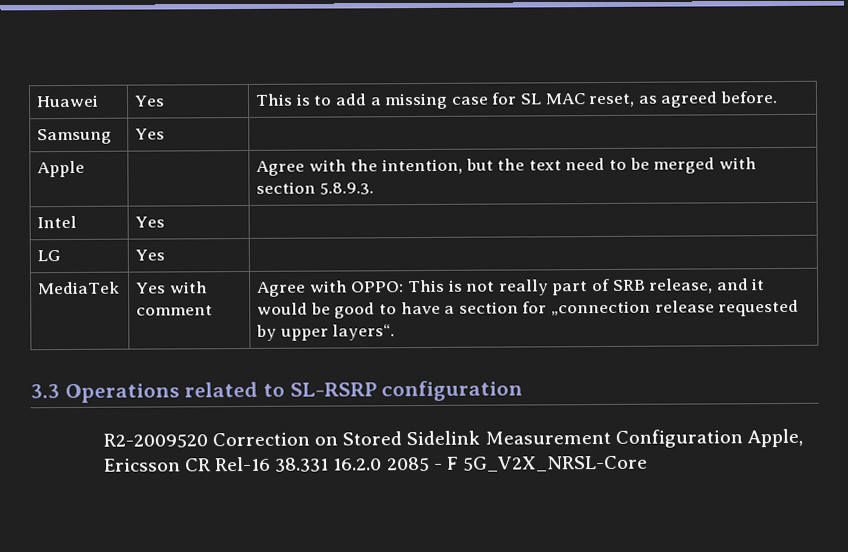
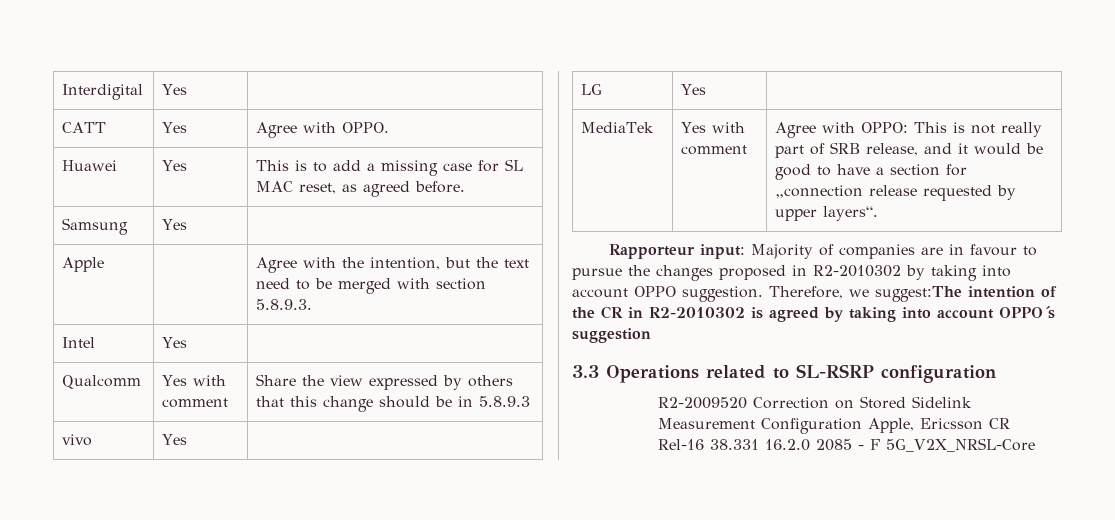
(36, 101) none -> [62,84,144,100] [162,84,188,95] [62,122,107,133] [162,122,188,133] [256,122,390,138] Interdigital | Yes | // CATT | Yes | Agree with OPPO. //
(166, 222) none -> [62,375,142,389] [162,375,227,386] [162,398,229,408] [256,374,514,390] [256,396,531,412] [62,434,93,446] [162,434,188,445] // Qualcomm | Yes with comment | Share the view expressed by others that this change should be in 5.8.9.3 // vivo | Yes |
(396, 332) none -> [608,244,1037,259] [572,265,1011,281] [572,286,1057,302] [572,306,1055,322] [572,328,651,343] // Rapporteur input: Majority of companies are in favour to pursue the changes proposed in R2-2010302 by taking into account OPPO suggestion. Therefore, we suggest:The intention of the CR in R2-2010302 is agreed by taking into account OPPO´s suggestion

